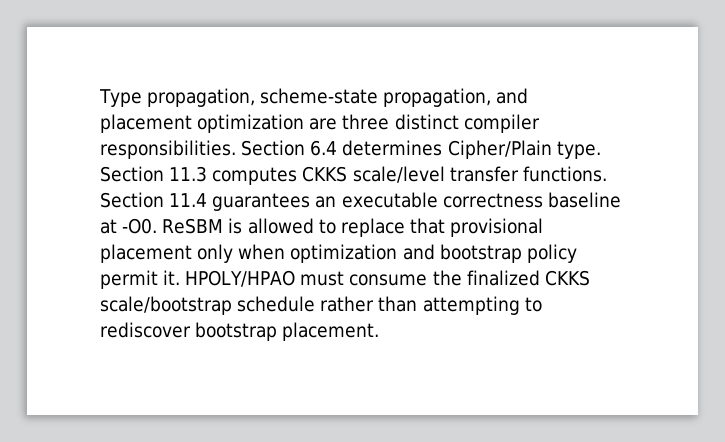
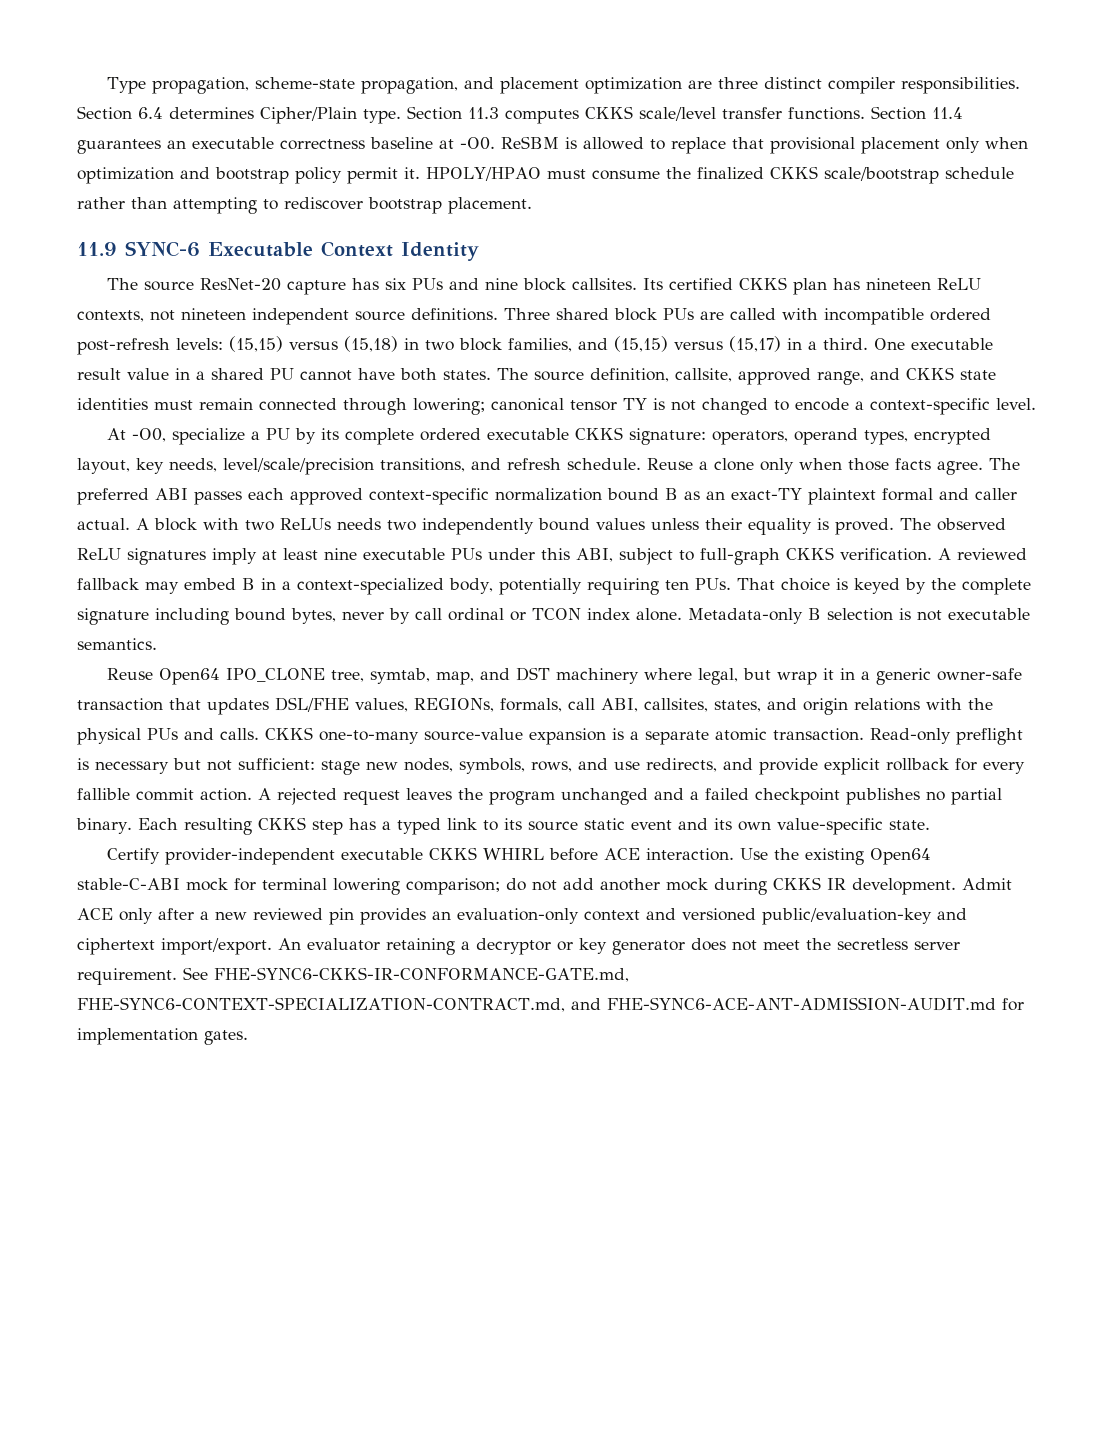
(380, 331) none -> [77,241,479,261] [107,277,982,295] [77,308,991,325] [77,336,993,355] [77,367,996,385] [77,398,1036,415] [107,427,992,445] [77,458,1020,475] [77,488,1017,505] [77,518,1006,535] [77,547,1027,565] [77,578,1031,595] [77,608,1030,625] [77,638,157,650] [107,667,1023,685] [77,697,993,715] [77,727,1023,745] [77,758,1025,775] [77,788,1002,805] [76,817,930,835] [107,847,932,865] [77,877,1012,895] [77,908,967,925] [77,938,960,955] [77,967,629,985] [77,997,1024,1012] [77,1028,248,1045] // 11.9 SYNC-6 Executable Context Identity // The source ResNet-20 capture has six PUs and nine block callsites. Its certified CKKS plan has nineteen ReLU contexts, not nineteen independent source definitions. Three shared block PUs are called with incompatible ordered post-refresh levels: (15,15) versus (15,18) in two block families, and (15,15) versus (15,17) in a third. One executable result value in a shared PU cannot have both states. The source definition, callsite, approved range, and CKKS state identities must remain connected through lowering; canonical tensor TY is not changed to encode a context-specific level. // At -O0, specialize a PU by its complete ordered executable CKKS signature: operators, operand types, encrypted layout, key needs, level/scale/precision transitions, and refresh schedule. Reuse a clone only when those facts agree. The preferred ABI passes each approved context-specific normalization bound B as an exact-TY plaintext formal and caller actual. A block with two ReLUs needs two independently bound values unless their equality is proved. The observed ReLU signatures imply at least nine executable PUs under this ABI, subject to full-graph CKKS verification. A reviewed fallback may embed B in a context-specialized body, potentially requiring ten PUs. That choice is keyed by the complete signature including bound bytes, never by call ordinal or TCON index alone. Metadata-only B selection is not executable semantics. // Reuse Open64 IPO_CLONE tree, symtab, map, and DST machinery where legal, but wrap it in a generic owner-safe transaction that updates DSL/FHE values, REGIONs, formals, call ABI, callsites, states, and origin relations with the physical PUs and calls. CKKS one-to-many source-value expansion is a separate atomic transaction. Read-only preflight is necessary but not sufficient: stage new nodes, symbols, rows, and use redirects, and provide explicit rollback for every fallible commit action. A rejected request leaves the program unchanged and a failed checkpoint publishes no partial binary. Each resulting CKKS step has a typed link to its source static event and its own value-specific state. // Certify provider-independent executable CKKS WHIRL before ACE interaction. Use the existing Open64 stable-C-ABI mock for terminal lowering comparison; do not add another mock during CKKS IR development. Admit ACE only after a new reviewed pin provides an evaluation-only context and versioned public/evaluation-key and ciphertext import/export. An evaluator retaining a decryptor or key generator does not meet the secretless server requirement. See FHE-SYNC6-CKKS-IR-CONFORMANCE-GATE.md, FHE-SYNC6-CONTEXT-SPECIALIZATION-CONTRACT.md, and FHE-SYNC6-ACE-ANT-ADMISSION-AUDIT.md for implementation gates.

